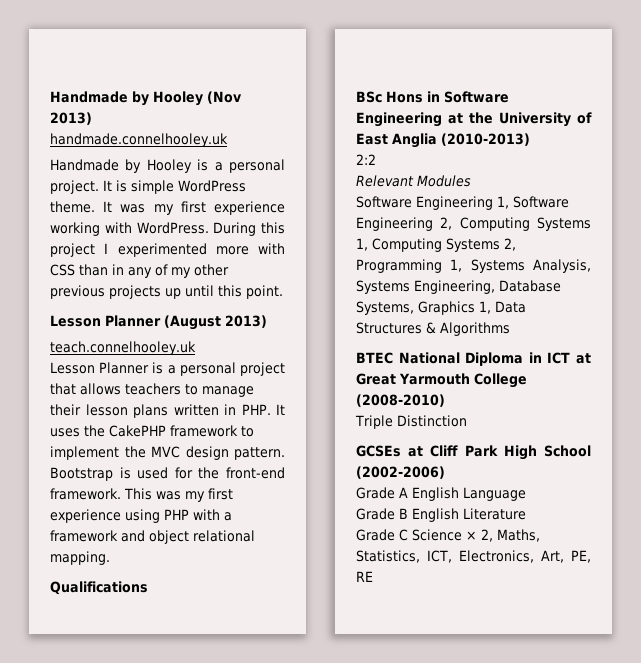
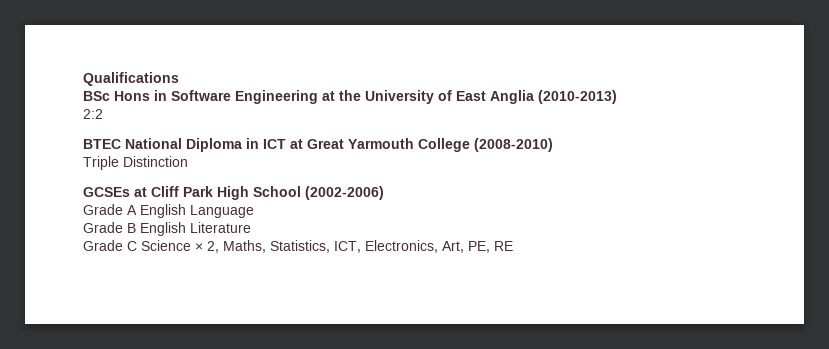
[50,91,242,106] [50,112,92,125] [50,133,228,147] [50,159,285,173] [50,180,246,194] [50,201,285,215] [50,222,285,236] [50,243,285,257] [50,264,229,278] [50,285,283,299] [50,315,267,330] [50,341,196,355] [50,362,285,376] [50,383,254,397] [50,404,285,418] [50,425,254,437] [50,446,285,460] [50,467,285,481] [50,488,233,502] [50,509,232,523] [50,530,255,544] [50,551,110,565] Handmade by Hooley (Nov 2013) // handmade.connelhooley.uk // Handmade by Hooley is a personal project. It is simple WordPress theme. It was my first experience working with WordPress. During this project I experimented more with CSS than in any of my other previous projects up until this point. // Lesson Planner (August 2013) // teach.connelhooley.uk // Lesson Planner is a personal project that allows teachers to manage their lesson plans written in PHP. It uses the CakePHP framework to implement the MVC design pattern. Bootstrap is used for the front-end framework. This was my first experience using PHP with a framework and object relational mapping. // -> (83, 79) none
[356,175,471,187] [356,196,569,210] [356,217,591,231] [356,238,516,252] [356,259,591,273] [356,280,561,294] [356,301,526,315] [356,322,510,336] // Relevant Modules // Software Engineering 1, Software Engineering 2, Computing Systems 1, Computing Systems 2, Programming 1, Systems Analysis, Systems Engineering, Database Systems, Graphics 1, Data Structures & Algorithms -> (103, 114) none

